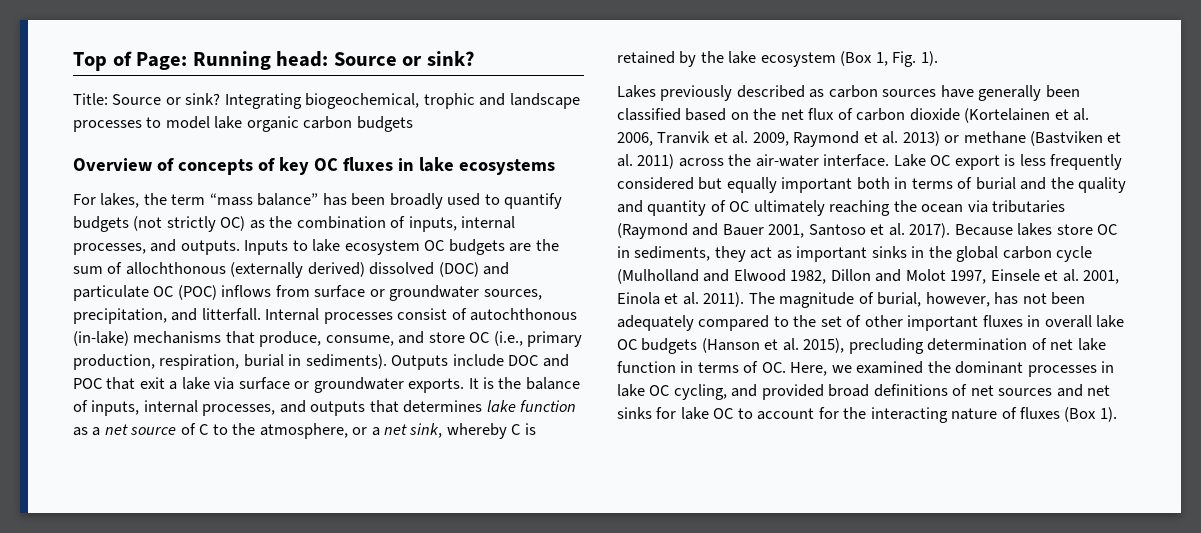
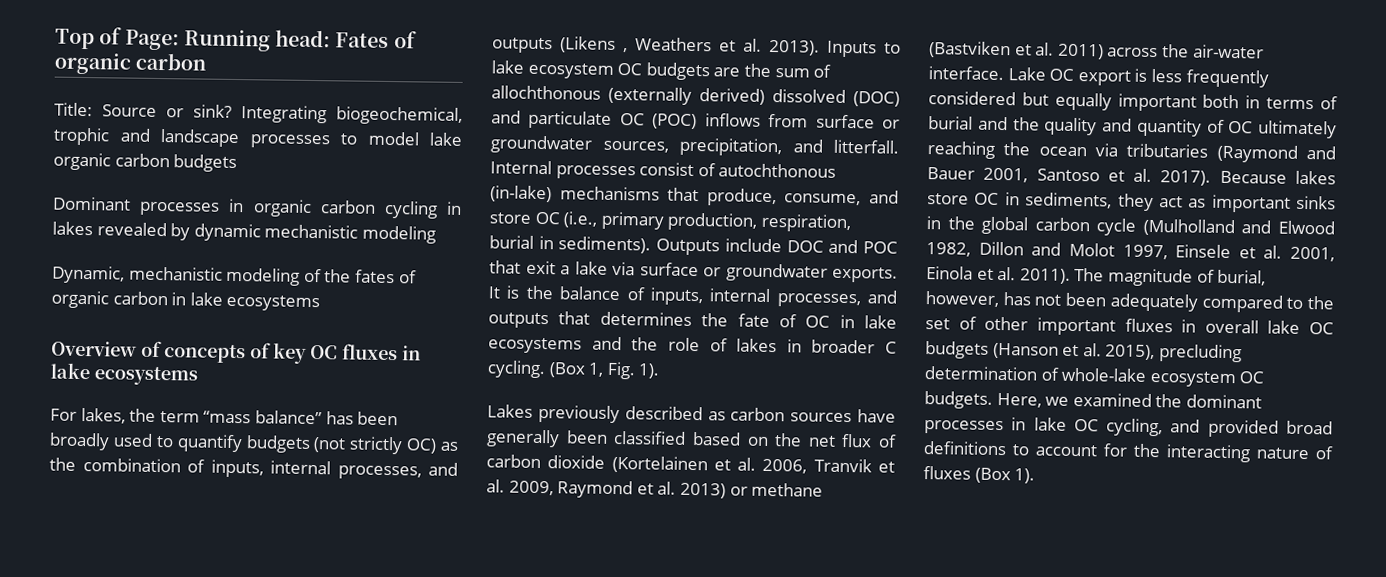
[333,51,474,66] Source or sink? -> [335,31,417,49] [54,52,208,75] Fates of organic carbon
(413, 124) none -> [52,196,463,219] [52,221,436,244] [52,265,417,286] [51,290,321,312] // Dominant processes in organic carbon cycling in lakes revealed by dynamic mechanistic modeling // Dynamic, mechanistic modeling of the fates of organic carbon in lake ecosystems
[180,240,240,255] outputs. -> [492,36,820,56] outputs (Likens , Weathers et al. 2013).
[486,400,577,412] [73,423,536,439] [617,51,836,67] lake function as a net source of C to the atmosphere, or a net sink, whereby C is retained by the lake ecosystem -> [701,313,897,329] [488,336,897,354] [487,360,546,379] the fate of OC in lake ecosystems and the role of lakes in broader C cycling.
[1050,338,1106,351] [617,361,786,373] net lake function in terms of OC. -> [1061,367,1265,388] [924,391,993,409] whole-lake ecosystem OC budgets.
[952,384,1111,397] [617,407,734,420] of net sources and net sinks for lake OC -> (1007, 448) none

